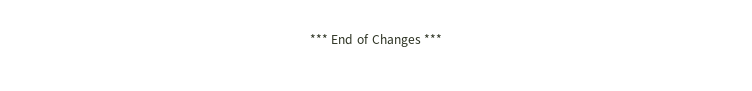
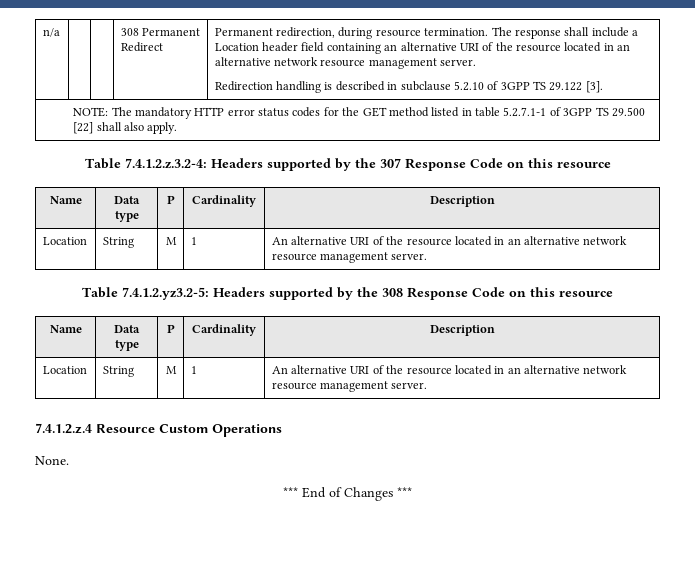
(309, 39) none -> [42,28,60,37] [120,28,201,36] [120,42,163,52] [214,27,639,39] [214,42,631,54] [214,57,477,69] [214,81,603,93] [73,107,645,119] [73,122,178,134] [84,158,611,171] [49,196,82,204] [114,196,140,204] [114,211,139,222] [166,195,175,204] [192,195,256,207] [429,196,495,207] [42,237,87,245] [102,237,134,248] [165,237,177,245] [190,237,197,245] [271,236,628,246] [271,252,428,263] [82,287,613,300] [49,325,82,333] [114,325,140,333] [114,340,139,351] [166,324,175,333] [192,324,256,336] [429,325,495,336] [42,366,87,374] [102,366,134,377] [165,366,177,374] [190,366,197,374] [271,365,628,375] [271,381,428,392] [35,423,282,437] [35,456,69,465] n/a | | | 308 Permanent Redirect | Permanent redirection, during resource termination. The response shall include a Location header field containing an alternative URI of the resource located in an alternative network resource management server. // Redirection handling is described in subclause 5.2.10 of 3GPP TS 29.122 [3]. // NOTE: The mandatory HTTP error status codes for the GET method listed in table 5.2.7.1-1 of 3GPP TS 29.500 [22] shall also apply. // Table 7.4.1.2.z.3.2-4: Headers supported by the 307 Response Code on this resource // Name | Data type | P | Cardinality | Description // Location | String | M | 1 | An alternative URI of the resource located in an alternative network resource management server. // Table 7.4.1.2.yz3.2-5: Headers supported by the 308 Response Code on this resource // Name | Data type | P | Cardinality | Description // Location | String | M | 1 | An alternative URI of the resource located in an alternative network resource management server. // 7.4.1.2.z.4 Resource Custom Operations // None. //

